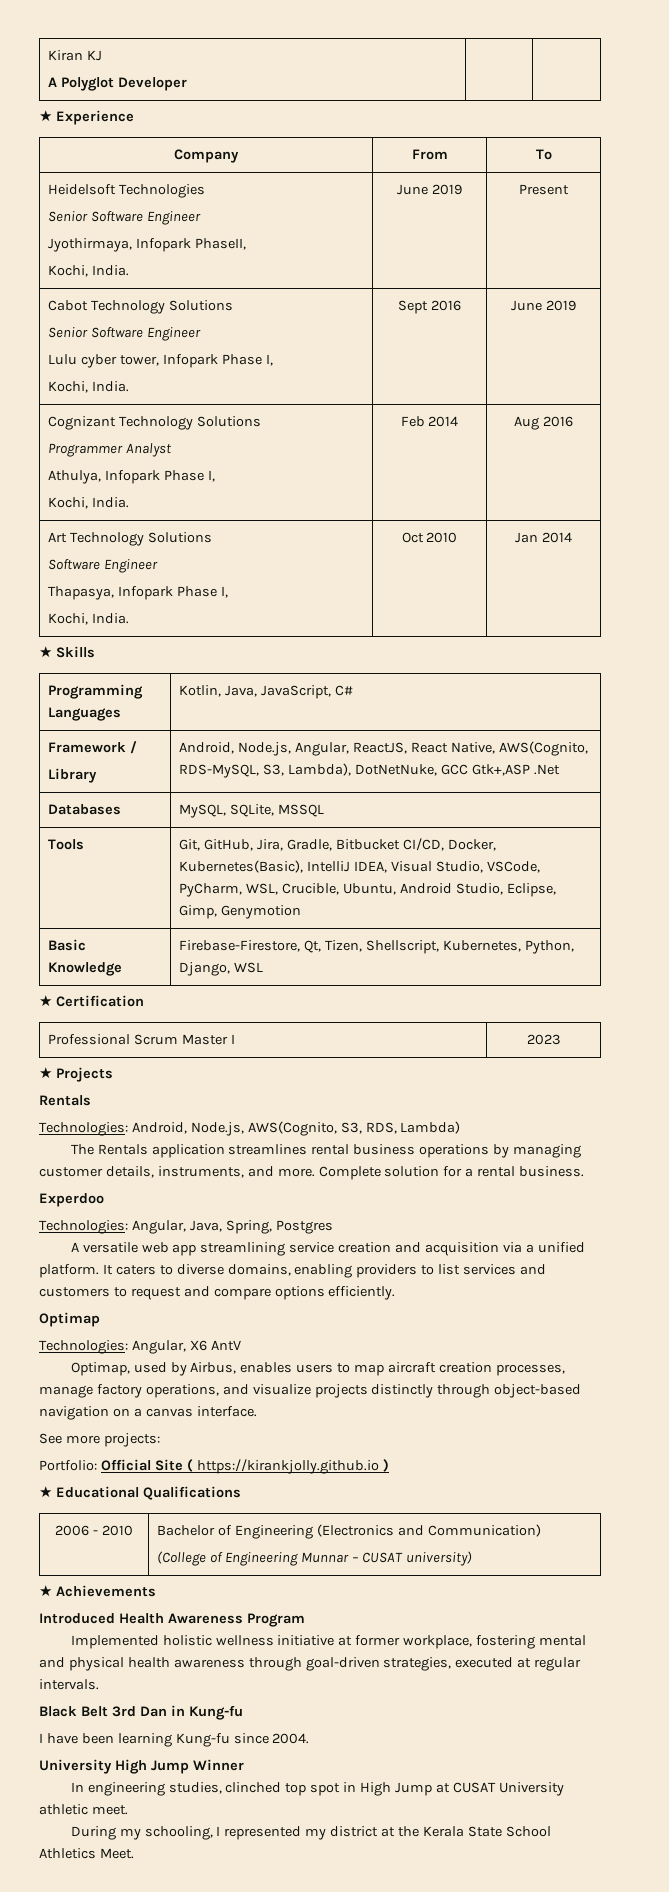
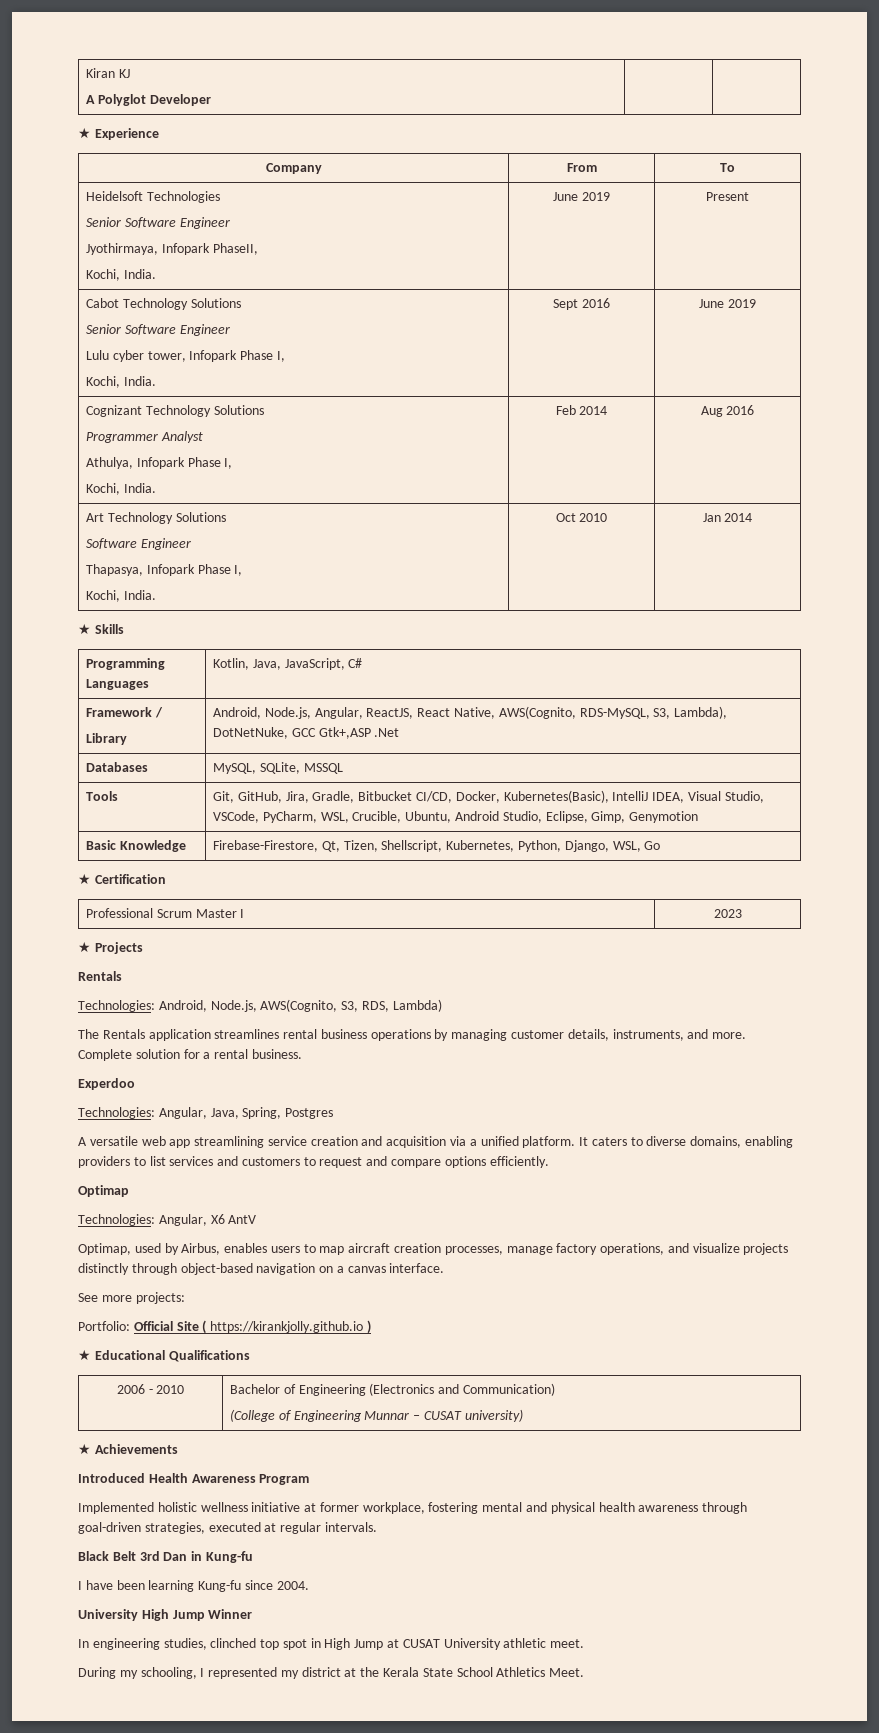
[233,962,263,973] WSL -> [612,841,661,852] WSL, Go

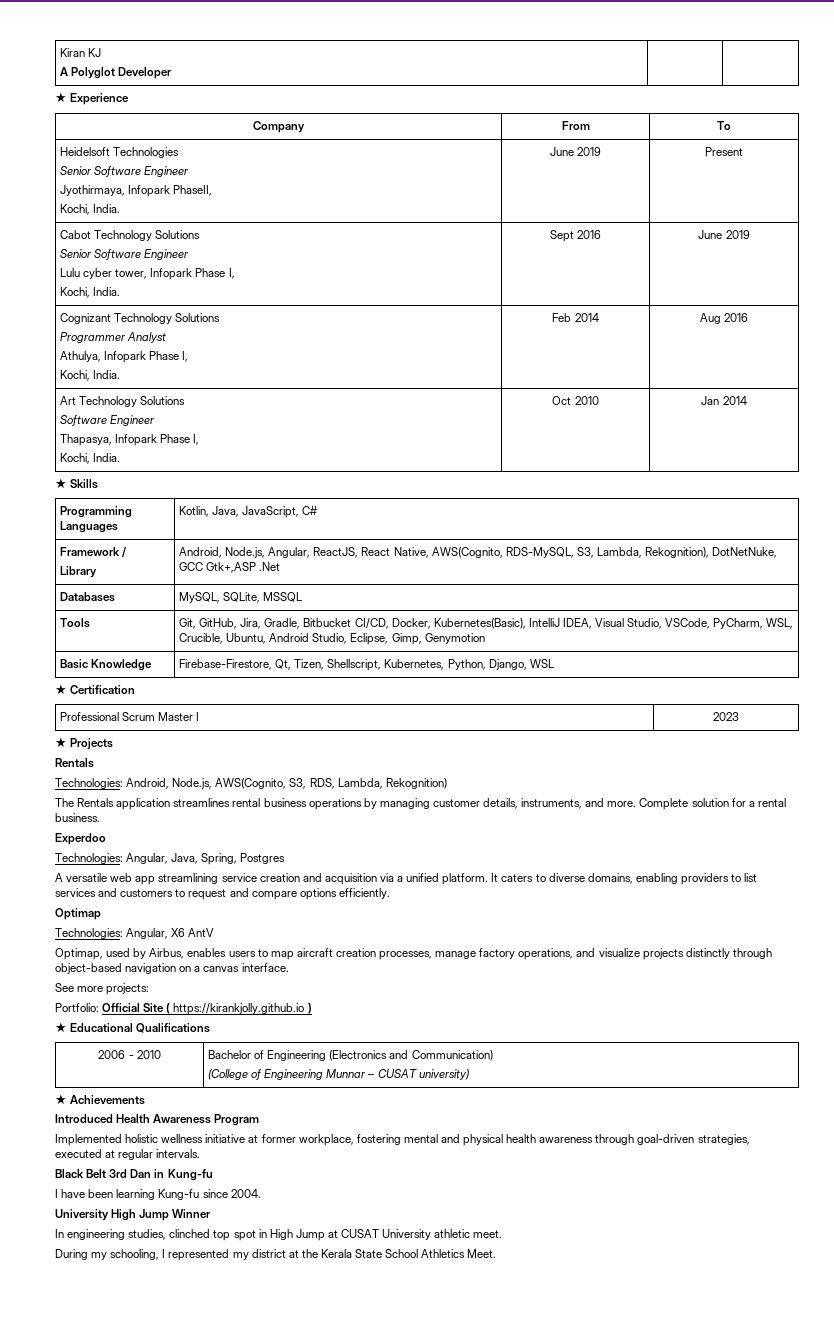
[674,706,728,719] Lambda), -> [596,547,710,558] Lambda, Rekognition),
[612,841,661,852] WSL, Go -> [529,659,554,668] WSL
[392,999,442,1012] Lambda) -> [337,778,447,789] Lambda, Rekognition)

